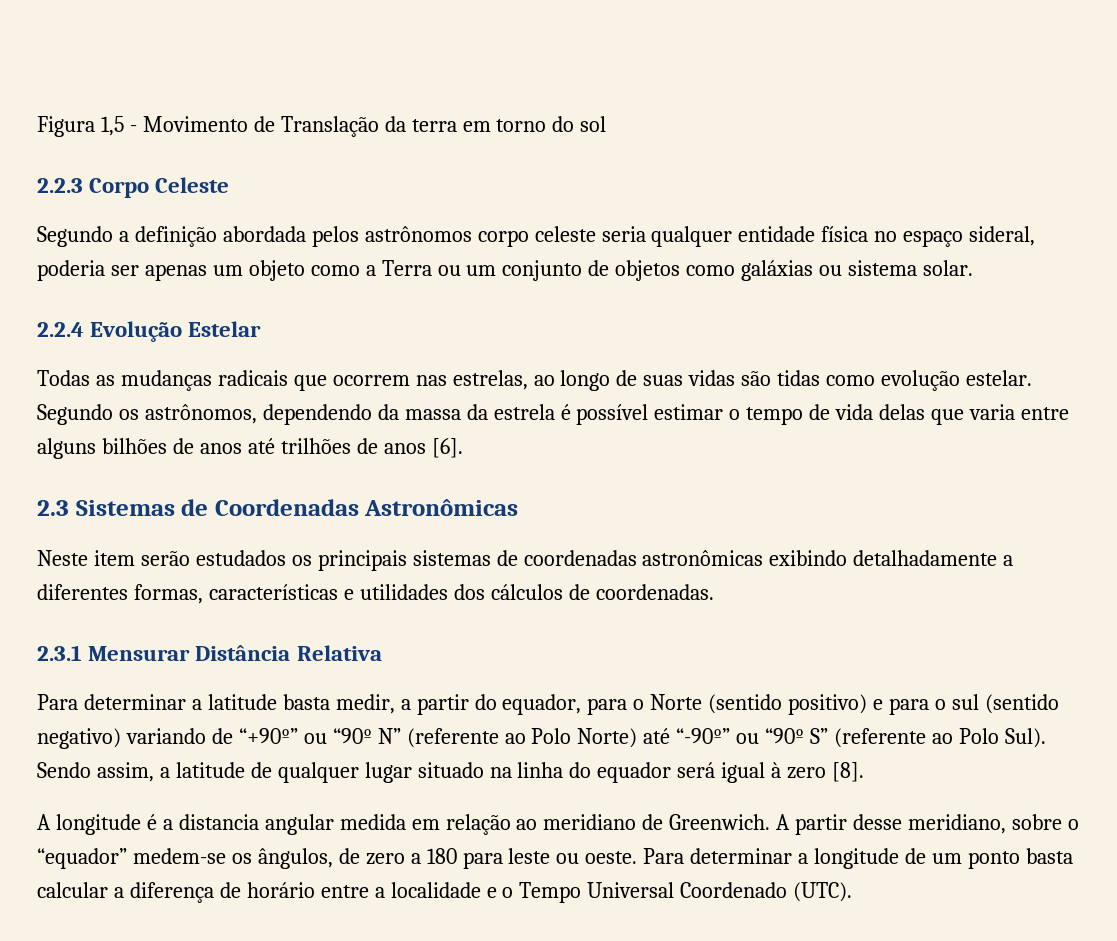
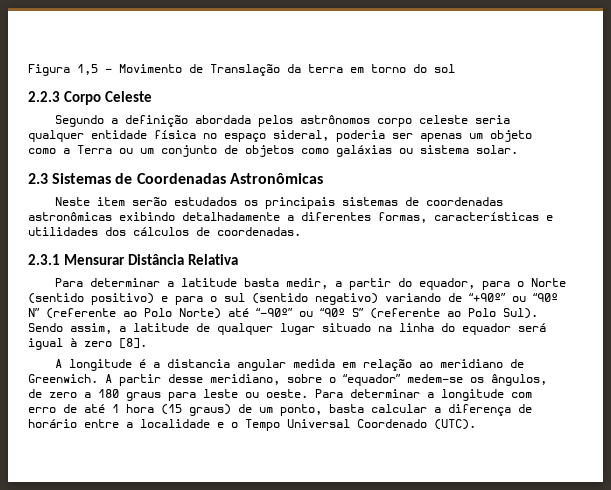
[37,321,262,342] [37,370,1032,391] [37,404,1069,425] [37,438,463,459] // 2.2.4 Evolução Estelar // Todas as mudanças radicais que ocorrem nas estrelas, ao longo de suas vidas são tidas como evolução estelar. Segundo os astrônomos, dependendo da massa da estrela é possível estimar o tempo de vida delas que varia entre alguns bilhões de anos até trilhões de anos [6]. -> (518, 149) none
(457, 856) none -> [126,392,161,401] graus
(900, 858) none -> [511,392,532,398] [28,404,231,416] com erro de até 1 hora (15 graus)
[967,851,1020,869] ponto -> [280,404,322,416] ponto,

